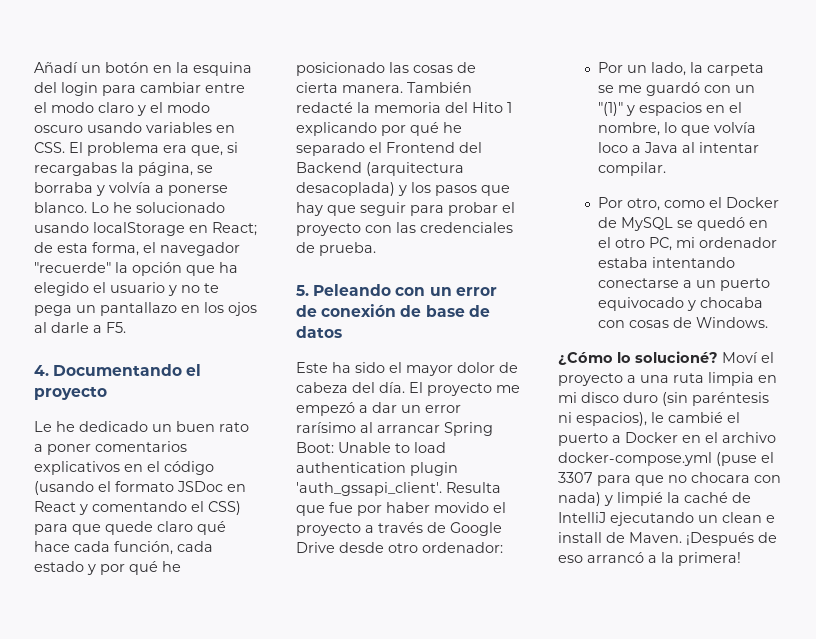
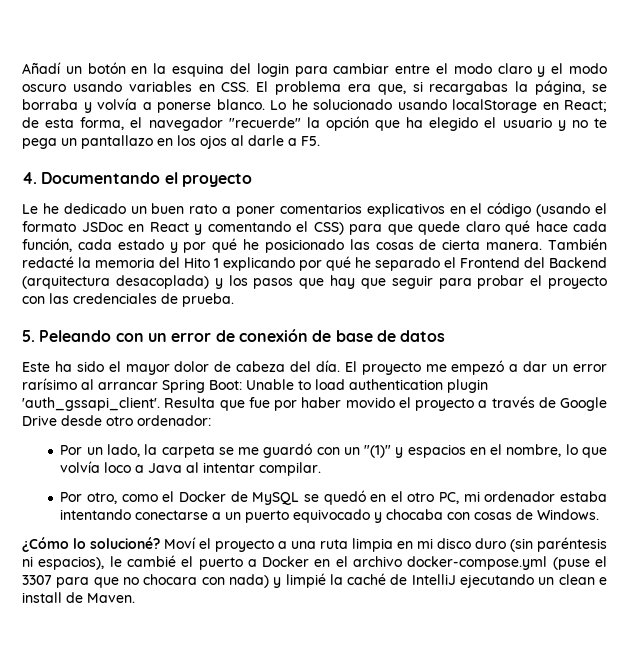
[686,532,777,546] [558,552,741,566] ¡Después de eso arrancó a la primera! -> (135, 598) none

